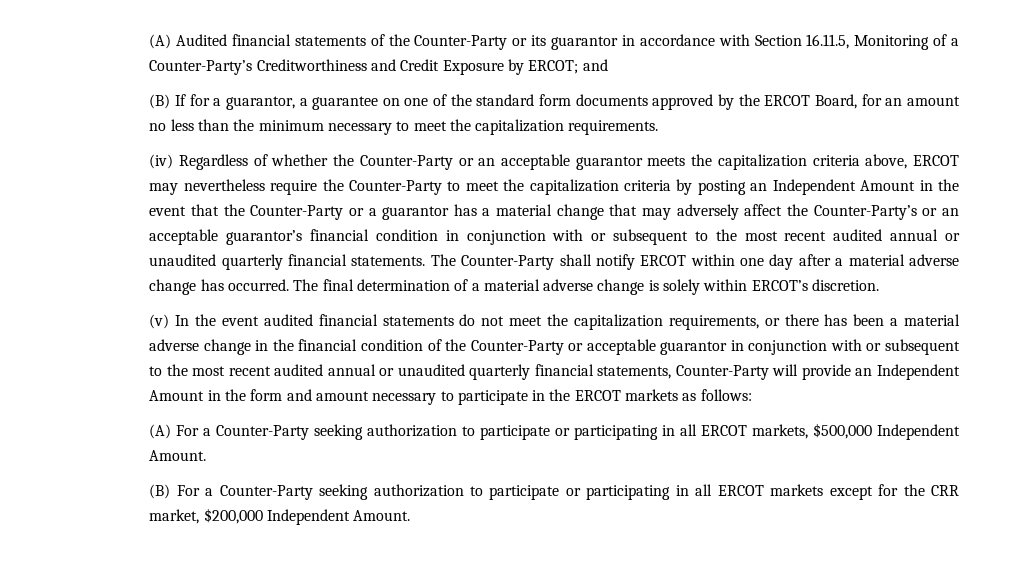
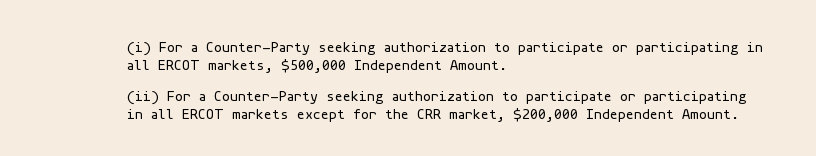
[149,34,960,50] [149,59,608,75] [149,94,961,110] [149,119,659,135] [149,154,959,170] [149,179,959,195] [149,204,959,220] [149,229,960,245] [149,254,959,270] [149,279,880,295] [149,314,961,330] [149,339,960,355] [149,364,960,380] [149,389,752,405] [149,424,172,439] (A) Audited financial statements of the Counter-Party or its guarantor in accordance with Section 16.11.5, Monitoring of a Counter-Party’s Creditworthiness and Credit Exposure by ERCOT; and // (B) If for a guarantor, a guarantee on one of the standard form documents approved by the ERCOT Board, for an amount no less than the minimum necessary to meet the capitalization requirements. // (iv) Regardless of whether the Counter-Party or an acceptable guarantor meets the capitalization criteria above, ERCOT may nevertheless require the Counter-Party to meet the capitalization criteria by posting an Independent Amount in the event that the Counter-Party or a guarantor has a material change that may adversely affect the Counter-Party’s or an acceptable guarantor’s financial condition in conjunction with or subsequent to the most recent audited annual or unaudited quarterly financial statements. The Counter-Party shall notify ERCOT within one day after a material adverse change has occurred. The final determination of a material adverse change is solely within ERCOT’s discretion. // (v) In the event audited financial statements do not meet the capitalization requirements, or there has been a material adverse change in the financial condition of the Counter-Party or acceptable guarantor in conjunction with or subsequent to the most recent audited annual or unaudited quarterly financial statements, Counter-Party will provide an Independent Amount in the form and amount necessary to participate in the ERCOT markets as follows: // (A) -> [127,42,152,56] (i)
[149,484,171,499] (B) -> [127,91,160,105] (ii)

